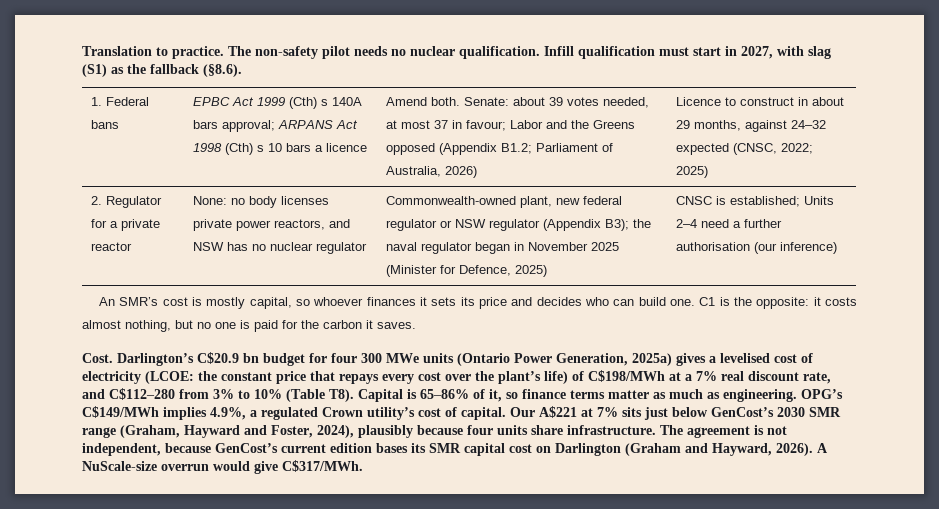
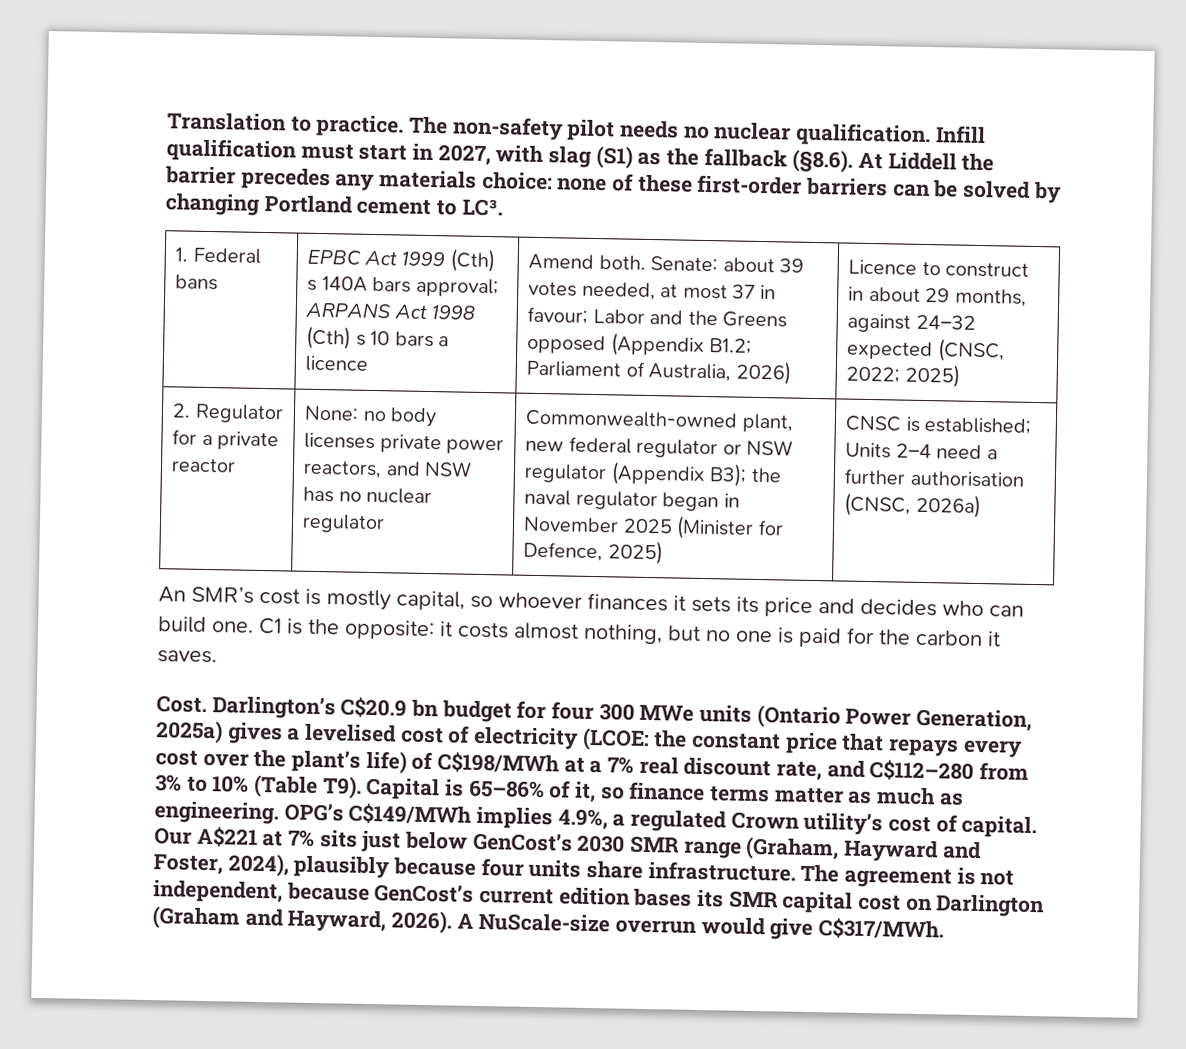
(242, 70) none -> [858,152,995,172] [165,166,1062,204] [165,193,503,217] At Liddell the barrier precedes any materials choice: none of these first-order barriers can be solved by changing Portland cement to LC³.
[753,242,837,254] (our inference) -> [844,492,981,519] (CNSC, 2026a)
[329,389,354,402] T8). -> [321,776,362,799] T9).

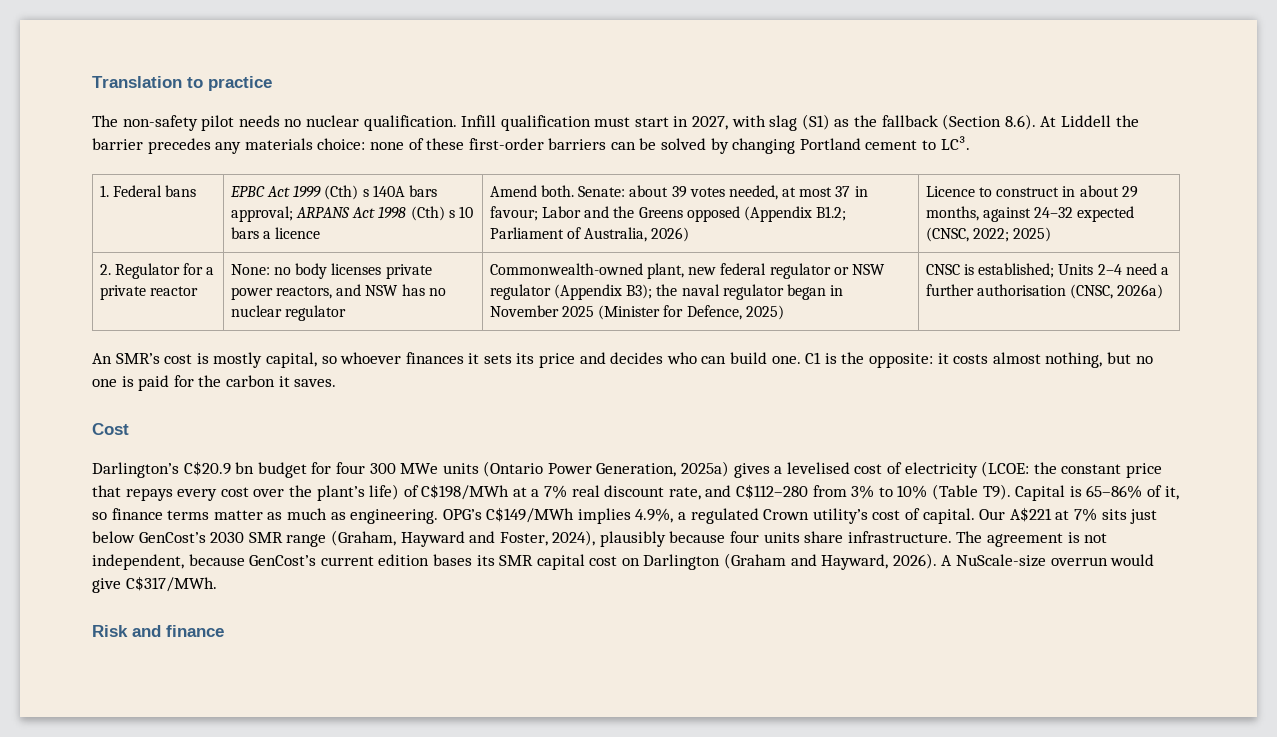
[316,114,405,138] practice. -> [208,76,272,91] practice //
[792,149,854,173] (§8.6). -> [942,114,1036,130] (Section 8.6).
[156,695,207,714] Cost. -> [92,423,129,435] Cost //
(945, 929) none -> [92,625,224,637] // Risk and finance

